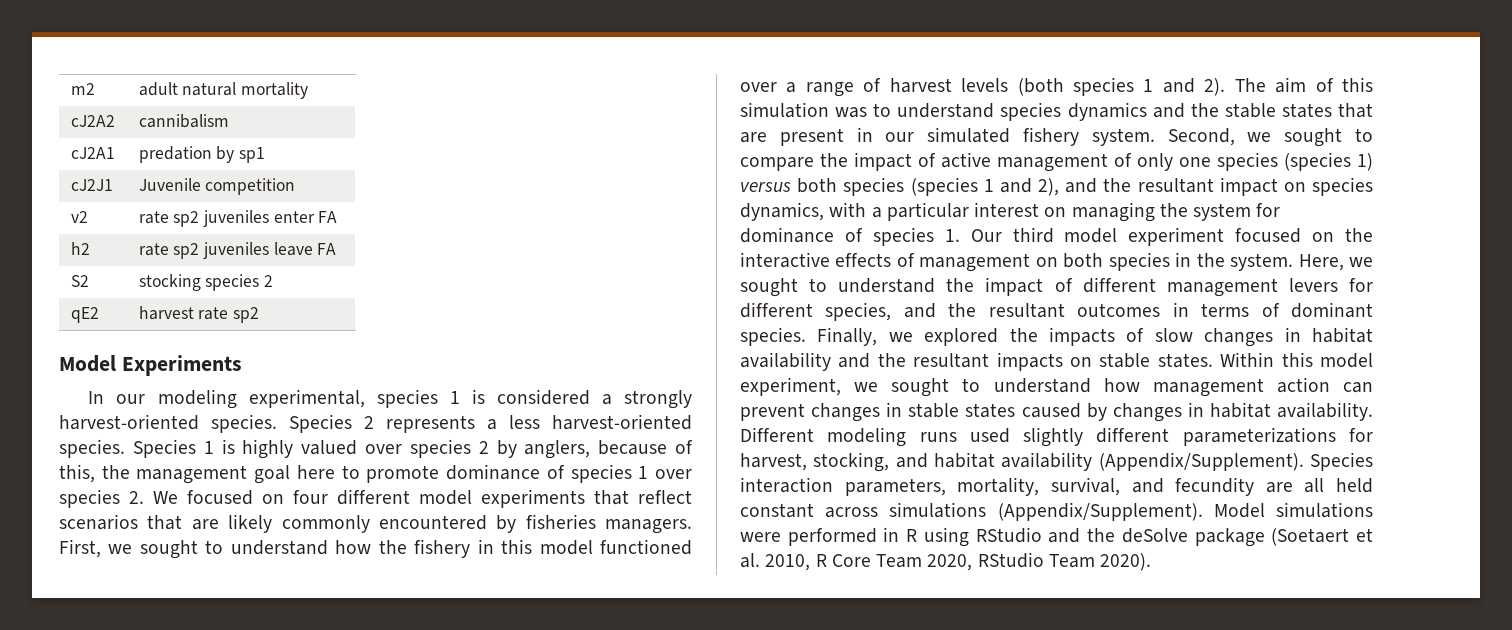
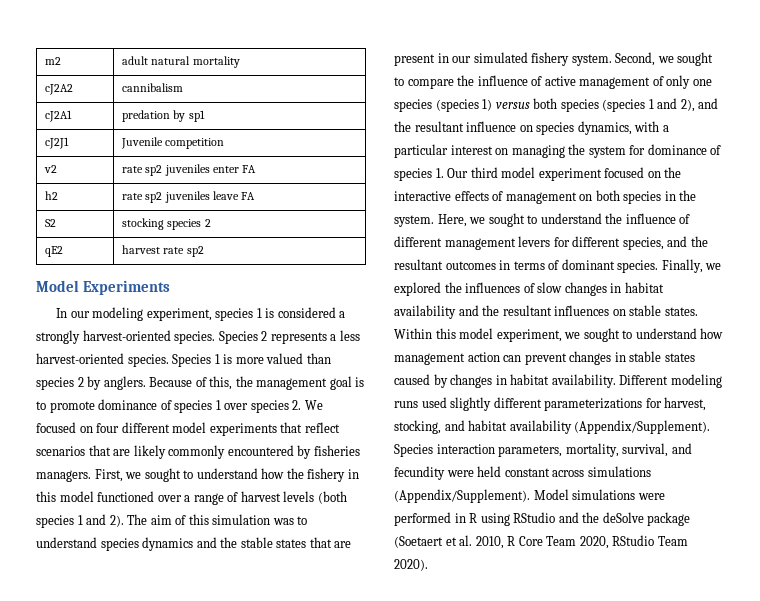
[248,389,365,408] experimental, -> [146,308,212,321] experiment,
[242,439,402,459] highly valued over -> [235,353,331,364] more valued than
[524,440,668,459] anglers, because -> [103,376,193,390] anglers. Because
[296,465,335,479] here -> [355,377,365,387] is
[854,152,912,171] impact -> [477,75,528,86] influence
[1219,177,1278,196] impact -> [466,121,517,132] influence
[985,277,1044,296] impact -> [625,213,676,224] influence
[1049,327,1115,346] impacts -> [465,282,521,293] influences
[996,352,1063,371] impacts -> [554,305,610,316] influences
[1265,478,1325,493] are all -> [446,470,474,477] were

